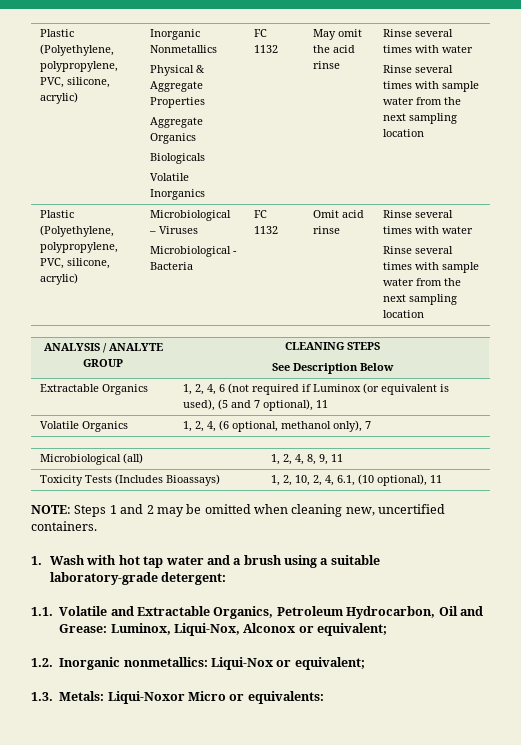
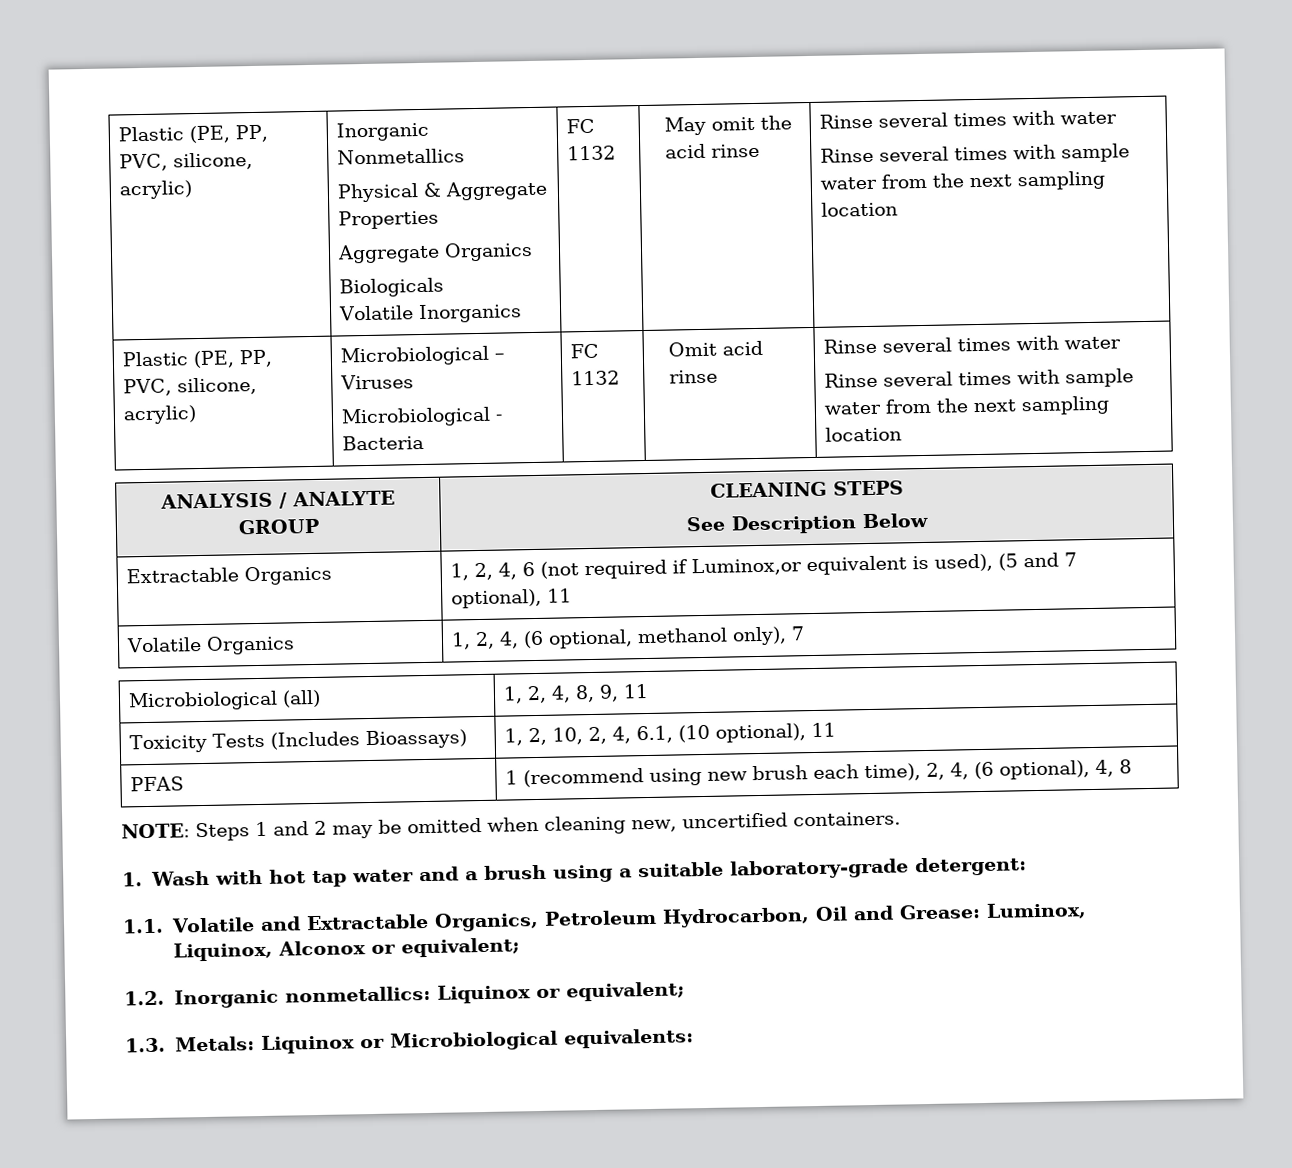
[40,29,75,37] [40,44,115,56] [40,61,119,72] Plastic (Polyethylene, polypropylene, -> [118,124,269,144] Plastic (PE, PP,
[40,225,115,237] [40,242,119,253] (Polyethylene, polypropylene, -> [193,349,274,369] (PE, PP,
[313,383,380,394] Luminox (or -> [691,557,803,577] Luminox,or
(443, 479) none -> [130,776,185,792] [505,759,1133,788] // PFAS | 1 (recommend using new brush each time), 2, 4, (6 optional), 4, 8
[174,623,240,636] Liqui-Nox, -> [172,941,273,962] Liquinox,
[211,657,273,670] Liqui-Nox -> [436,984,531,1004] Liquinox
[107,691,245,704] Liqui-Noxor Micro or -> [260,1030,558,1055] Liquinox or Microbiological

